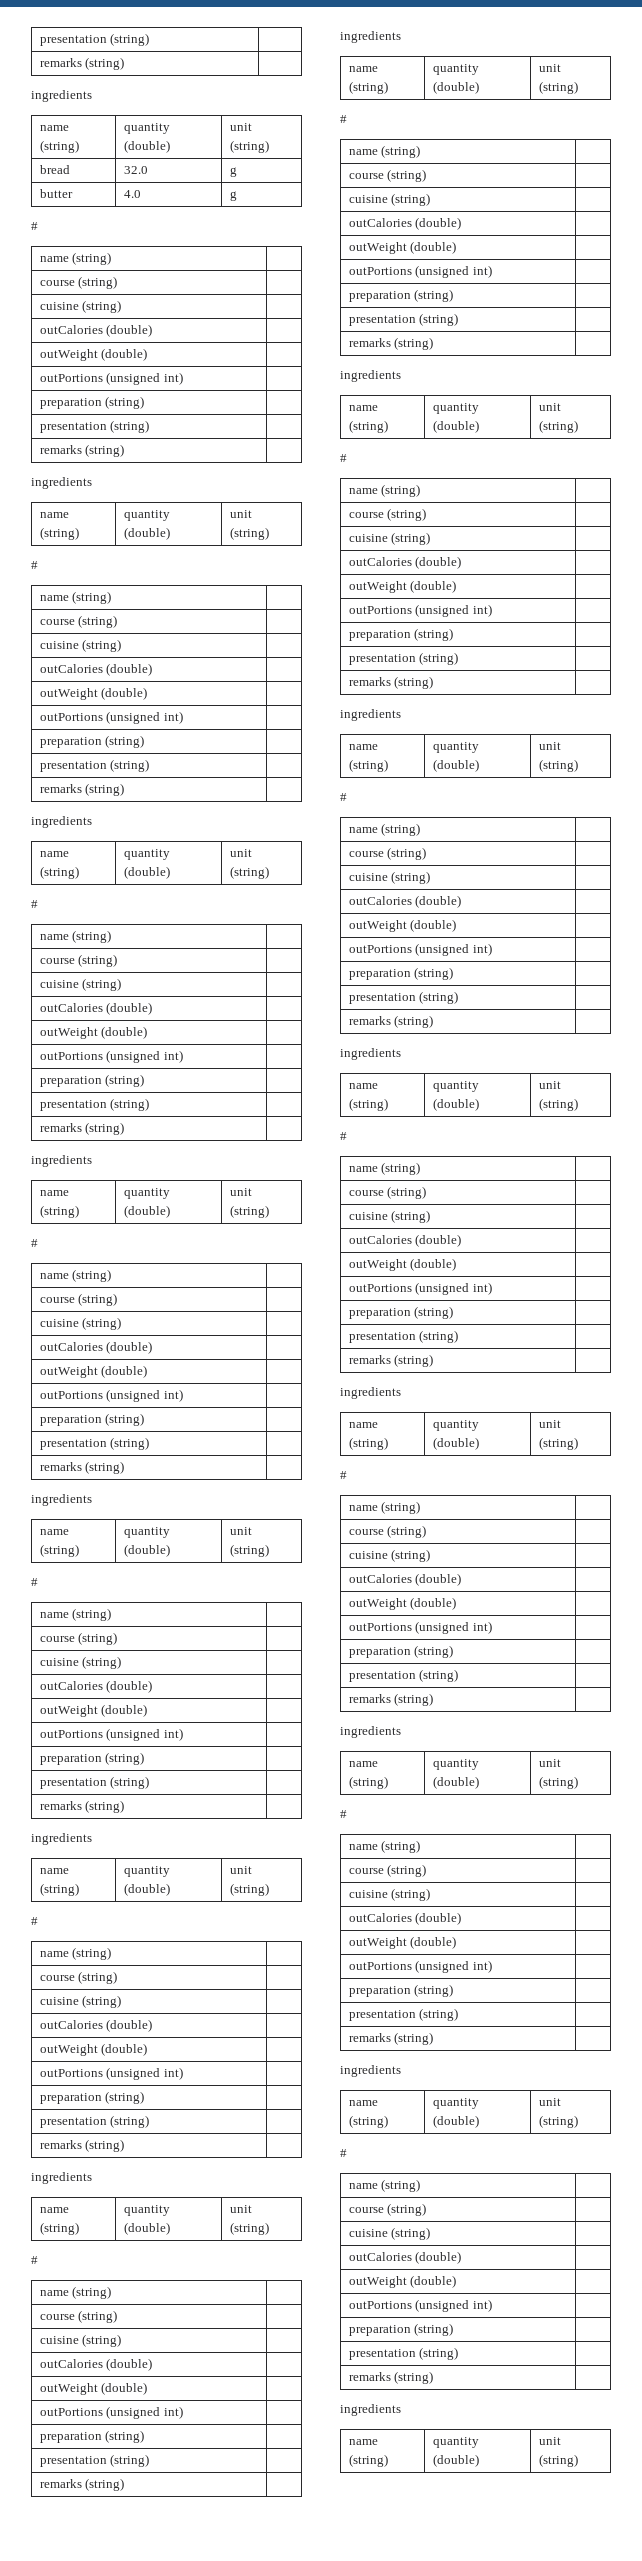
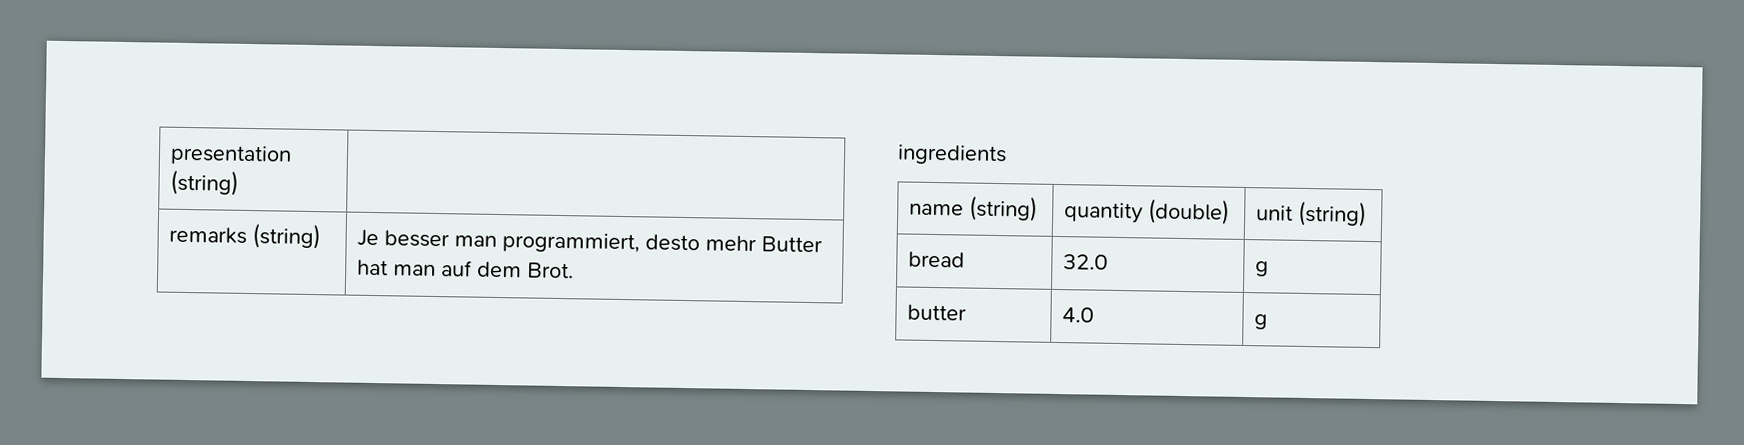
[39,33,150,46] [39,57,125,70] presentation (string) | // remarks (string) | -> [170,144,293,166] [170,169,240,196] [169,223,322,250] [357,229,824,254] [357,259,575,279] presentation (string) | // remarks (string) | Je besser man programmiert, desto mehr Butter hat man auf dem Brot.
[31,222,38,230] [39,252,112,265] [39,276,118,289] [39,300,122,313] [39,324,153,337] [39,348,148,361] [39,372,183,385] [39,396,145,409] [39,420,150,433] [39,444,125,457] [31,477,92,489] [39,512,69,518] [39,527,79,540] [123,510,170,521] [123,527,170,540] [229,510,252,518] [229,527,269,540] [31,561,38,569] [39,591,112,604] [39,615,118,628] [39,639,122,652] [39,663,153,676] [39,687,148,700] [39,711,183,724] [39,735,145,748] [39,759,150,772] [39,783,125,796] [31,816,92,828] [39,851,69,857] [39,866,79,879] [123,849,170,860] [123,866,170,879] [229,849,252,857] [229,866,269,879] [31,900,38,908] [39,930,112,943] [39,954,118,967] [39,978,122,991] [39,1002,153,1015] [39,1026,148,1039] [39,1050,183,1063] [39,1074,145,1087] [39,1098,150,1111] [39,1122,125,1135] [31,1155,92,1167] [39,1190,69,1196] [39,1205,79,1218] [123,1188,170,1199] [123,1205,170,1218] [229,1188,252,1196] [229,1205,269,1218] [31,1239,38,1247] [39,1269,112,1282] [39,1293,118,1306] [39,1317,122,1330] [39,1341,153,1354] [39,1365,148,1378] [39,1389,183,1402] [39,1413,145,1426] [39,1437,150,1450] [39,1461,125,1474] [31,1494,92,1506] [39,1529,69,1535] [39,1544,79,1557] [123,1527,170,1538] [123,1544,170,1557] [229,1527,252,1535] [229,1544,269,1557] [31,1578,38,1586] [39,1608,112,1621] [39,1632,118,1645] [39,1656,122,1669] [39,1680,153,1693] [39,1704,148,1717] [39,1728,183,1741] [39,1752,145,1765] [39,1776,150,1789] [39,1800,125,1813] [31,1833,92,1845] [39,1868,69,1874] [39,1883,79,1896] [123,1866,170,1877] [123,1883,170,1896] [229,1866,252,1874] [229,1883,269,1896] [31,1917,38,1925] [39,1947,112,1960] [39,1971,118,1984] [39,1995,122,2008] [39,2019,153,2032] [39,2043,148,2056] [39,2067,183,2080] [39,2091,145,2104] [39,2115,150,2128] [39,2139,125,2152] [31,2172,92,2184] [39,2207,69,2213] [39,2222,79,2235] [123,2205,170,2216] [123,2222,170,2235] [229,2205,252,2213] [229,2222,269,2235] [31,2256,38,2264] [39,2286,112,2299] [39,2310,118,2323] [39,2334,122,2347] [39,2358,153,2371] [39,2382,148,2395] [39,2406,183,2419] [39,2430,145,2443] [39,2454,150,2467] [39,2478,125,2491] [340,31,401,43] [348,66,378,72] [348,81,388,94] [432,64,479,75] [432,81,479,94] [538,64,561,72] [538,81,578,94] [340,115,347,123] [348,145,421,158] [348,169,427,182] [348,193,431,206] [348,217,462,230] [348,241,457,254] [348,265,492,278] [348,289,454,302] [348,313,459,326] [348,337,434,350] [340,370,401,382] [348,405,378,411] [348,420,388,433] [432,403,479,414] [432,420,479,433] [538,403,561,411] [538,420,578,433] [340,454,347,462] [348,484,421,497] [348,508,427,521] [348,532,431,545] [348,556,462,569] [348,580,457,593] [348,604,492,617] [348,628,454,641] [348,652,459,665] [348,676,434,689] [340,709,401,721] [348,744,378,750] [348,759,388,772] [432,742,479,753] [432,759,479,772] [538,742,561,750] [538,759,578,772] [340,793,347,801] [348,823,421,836] [348,847,427,860] [348,871,431,884] [348,895,462,908] [348,919,457,932] [348,943,492,956] [348,967,454,980] [348,991,459,1004] [348,1015,434,1028] [340,1048,401,1060] [348,1083,378,1089] [348,1098,388,1111] [432,1081,479,1092] [432,1098,479,1111] [538,1081,561,1089] [538,1098,578,1111] [340,1132,347,1140] [348,1162,421,1175] [348,1186,427,1199] [348,1210,431,1223] [348,1234,462,1247] [348,1258,457,1271] [348,1282,492,1295] [348,1306,454,1319] [348,1330,459,1343] [348,1354,434,1367] [340,1387,401,1399] [348,1422,378,1428] [348,1437,388,1450] [432,1420,479,1431] [432,1437,479,1450] [538,1420,561,1428] [538,1437,578,1450] [340,1471,347,1479] [348,1501,421,1514] [348,1525,427,1538] [348,1549,431,1562] [348,1573,462,1586] [348,1597,457,1610] [348,1621,492,1634] [348,1645,454,1658] [348,1669,459,1682] [348,1693,434,1706] [340,1726,401,1738] [348,1761,378,1767] [348,1776,388,1789] [432,1759,479,1770] [432,1776,479,1789] [538,1759,561,1767] [538,1776,578,1789] [340,1810,347,1818] [348,1840,421,1853] [348,1864,427,1877] [348,1888,431,1901] [348,1912,462,1925] [348,1936,457,1949] [348,1960,492,1973] [348,1984,454,1997] [348,2008,459,2021] [348,2032,434,2045] [340,2065,401,2077] [348,2100,378,2106] [348,2115,388,2128] [432,2098,479,2109] [432,2115,479,2128] [538,2098,561,2106] [538,2115,578,2128] [340,2149,347,2157] [348,2179,421,2192] [348,2203,427,2216] [348,2227,431,2240] [348,2251,462,2264] [348,2275,457,2288] [348,2299,492,2312] [348,2323,454,2336] [348,2347,459,2360] [348,2371,434,2384] [340,2404,401,2416] [348,2439,378,2445] [348,2454,388,2467] [432,2437,479,2448] [432,2454,479,2467] [538,2437,561,2445] [538,2454,578,2467] // # // name (string) | // course (string) | // cuisine (string) | // outCalories (double) | // outWeight (double) | // outPortions (unsigned int) | // preparation (string) | // presentation (string) | // remarks (string) | // ingredients // name (string) | quantity (double) | unit (string) // # // name (string) | // course (string) | // cuisine (string) | // outCalories (double) | // outWeight (double) | // outPortions (unsigned int) | // preparation (string) | // presentation (string) | // remarks (string) | // ingredients // name (string) | quantity (double) | unit (string) // # // name (string) | // course (string) | // cuisine (string) | // outCalories (double) | // outWeight (double) | // outPortions (unsigned int) | // preparation (string) | // presentation (string) | // remarks (string) | // ingredients // name (string) | quantity (double) | unit (string) // # // name (string) | // course (string) | // cuisine (string) | // outCalories (double) | // outWeight (double) | // outPortions (unsigned int) | // preparation (string) | // presentation (string) | // remarks (string) | // ingredients // name (string) | quantity (double) | unit (string) // # // name (string) | // course (string) | // cuisine (string) | // outCalories (double) | // outWeight (double) | // outPortions (unsigned int) | // preparation (string) | // presentation (string) | // remarks (string) | // ingredients // name (string) | quantity (double) | unit (string) // # // name (string) | // course (string) | // cuisine (string) | // outCalories (double) | // outWeight (double) | // outPortions (unsigned int) | // preparation (string) | // presentation (string) | // remarks (string) | // ingredients // name (string) | quantity (double) | unit (string) // # // name (string) | // course (string) | // cuisine (string) | // outCalories (double) | // outWeight (double) | // outPortions (unsigned int) | // preparation (string) | // presentation (string) | // remarks (string) | // ingredients // name (string) | quantity (double) | unit (string) // # // name (string) | // course (string) | // cuisine (string) | // outCalories (double) | // outWeight (double) | // outPortions (unsigned int) | // preparation (string) | // presentation (string) | // remarks (string) | // ingredients // name (string) | quantity (double) | unit (string) // # // name (string) | // course (string) | // cuisine (string) | // outCalories (double) | // outWeight (double) | // outPortions (unsigned int) | // preparation (string) | // presentation (string) | // remarks (string) | // ingredients // name (string) | quantity (double) | unit (string) // # // name (string) | // course (string) | // cuisine (string) | // outCalories (double) | // outWeight (double) | // outPortions (unsigned int) | // preparation (string) | // presentation (string) | // remarks (string) | // ingredients // name (string) | quantity (double) | unit (string) // # // name (string) | // course (string) | // cuisine (string) | // outCalories (double) | // outWeight (double) | // outPortions (unsigned int) | // preparation (string) | // presentation (string) | // remarks (string) | // ingredients // name (string) | quantity (double) | unit (string) // # // name (string) | // course (string) | // cuisine (string) | // outCalories (double) | // outWeight (double) | // outPortions (unsigned int) | // preparation (string) | // presentation (string) | // remarks (string) | // ingredients // name (string) | quantity (double) | unit (string) // # // name (string) | // course (string) | // cuisine (string) | // outCalories (double) | // outWeight (double) | // outPortions (unsigned int) | // preparation (string) | // presentation (string) | // remarks (string) | // ingredients // name (string) | quantity (double) | unit (string) // # // name (string) | // course (string) | // cuisine (string) | // outCalories (double) | // outWeight (double) | // outPortions (unsigned int) | // preparation (string) | // presentation (string) | // remarks (string) | // ingredients // name (string) | quantity (double) | unit (string) -> (1269, 322) none

